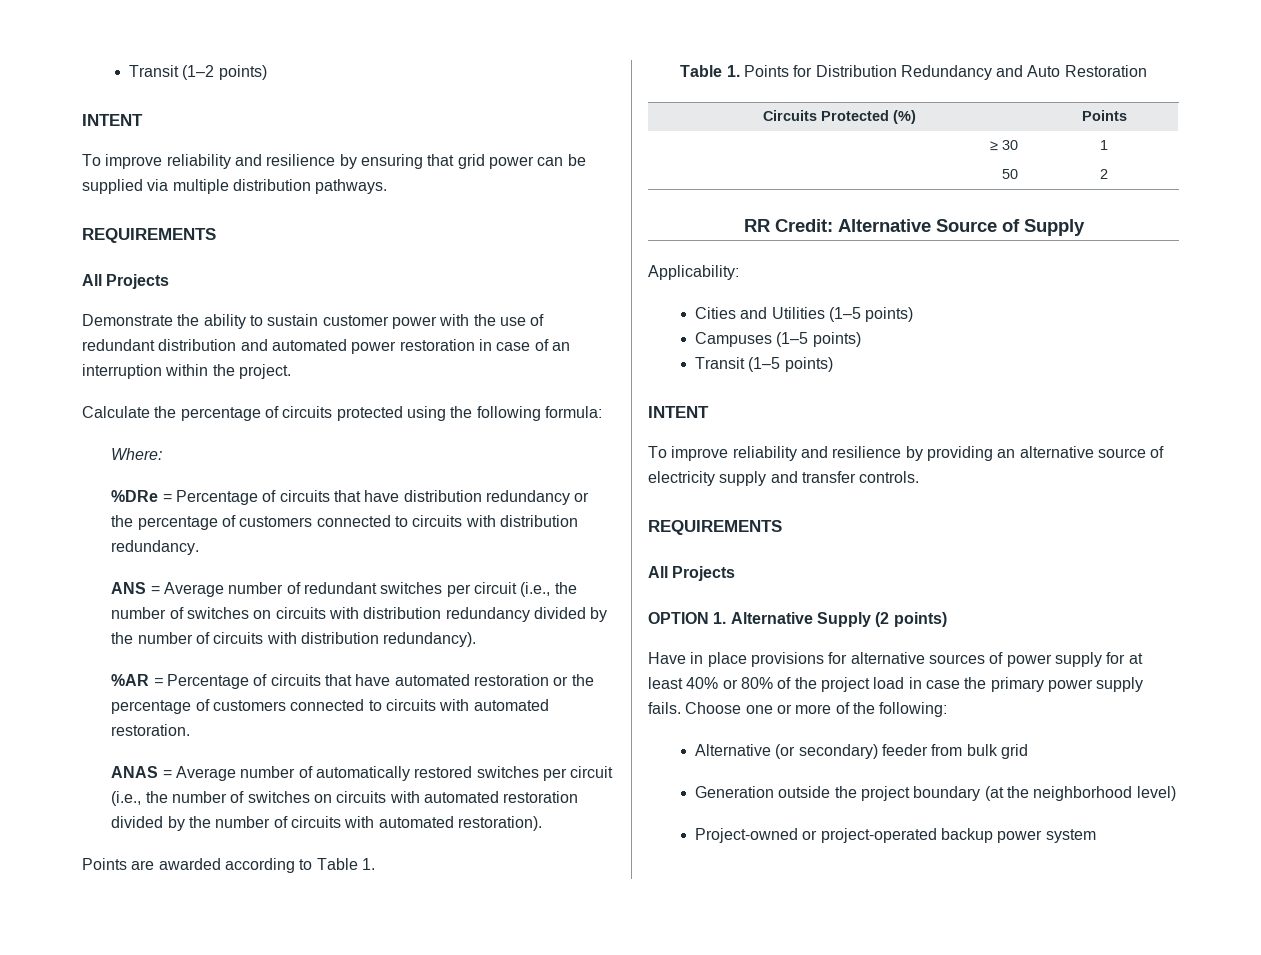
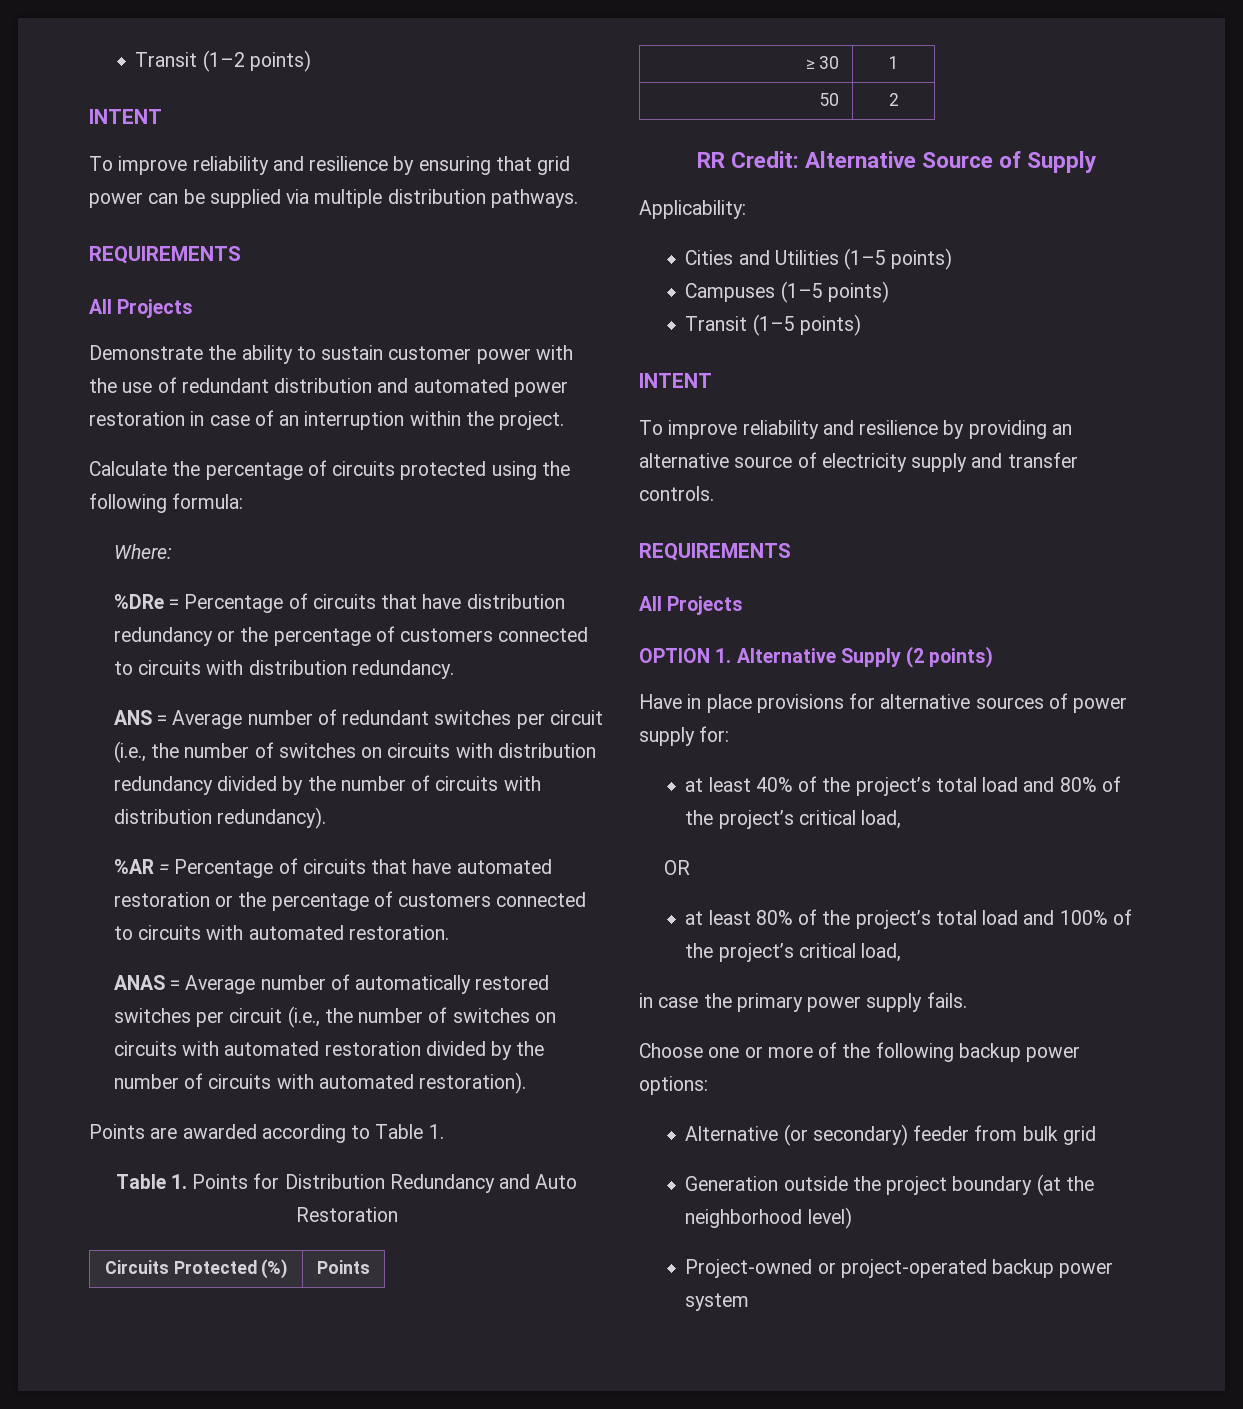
[1106,652,1126,664] for -> [699,726,730,742] for: //
[722,677,905,692] or 80% of the project load -> [798,776,1121,796] [685,810,902,829] [663,860,690,875] [685,909,1132,929] [685,943,902,962] of the project’s total load and 80% of the project’s critical load, // OR // at least 80% of the project’s total load and 100% of the project’s critical load, //
(681, 708) none -> (967, 1000) //
[879,702,948,717] following: -> [875,1042,1081,1062] [639,1076,708,1095] following backup power options:

